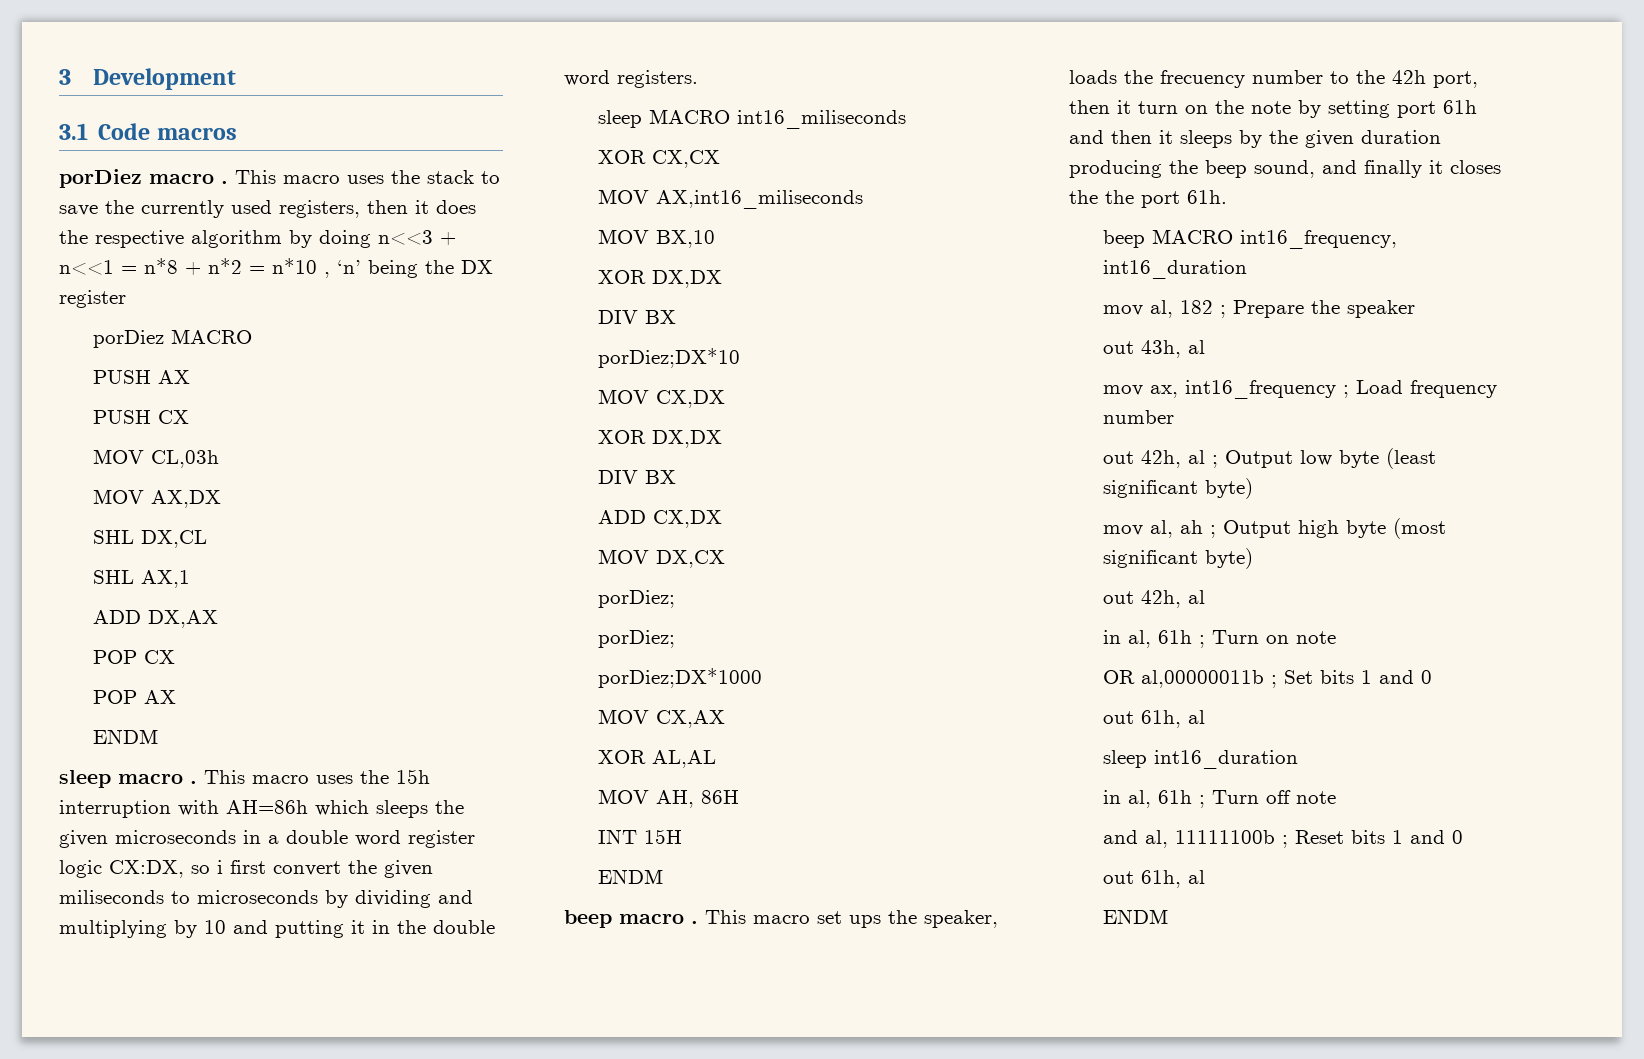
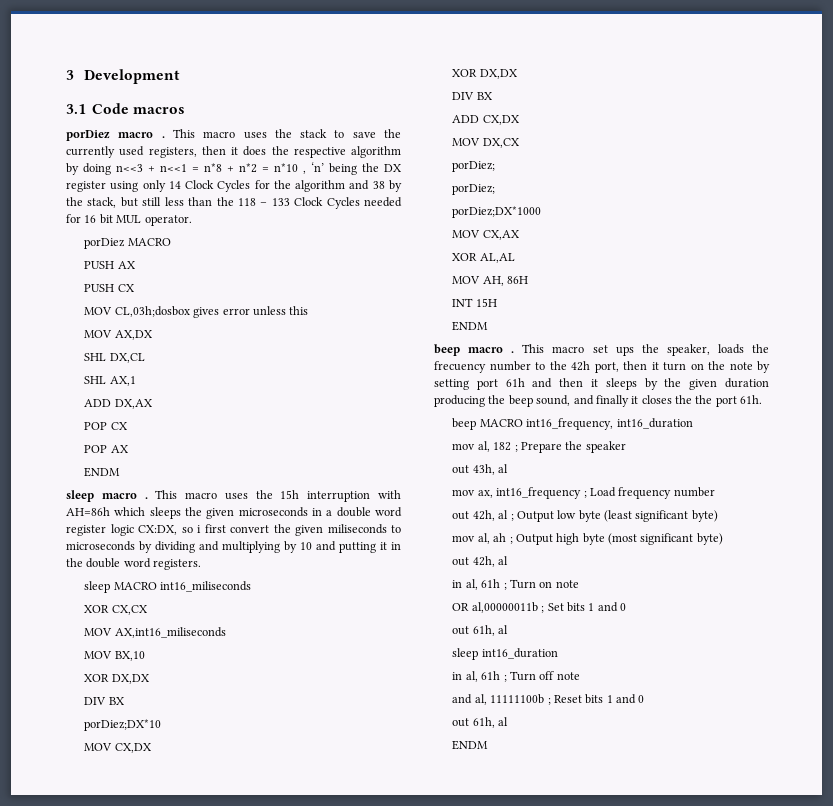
(126, 299) none -> [110,180,402,192] [66,197,402,209] [66,214,192,226] using only 14 Clock Cycles for the algorithm and 38 by the stack, but still less than the 118 – 133 Clock Cycles needed for 16 bit MUL operator.
[151,450,220,468] CL,03h -> [114,306,309,318] CL,03h;dosbox gives error unless this

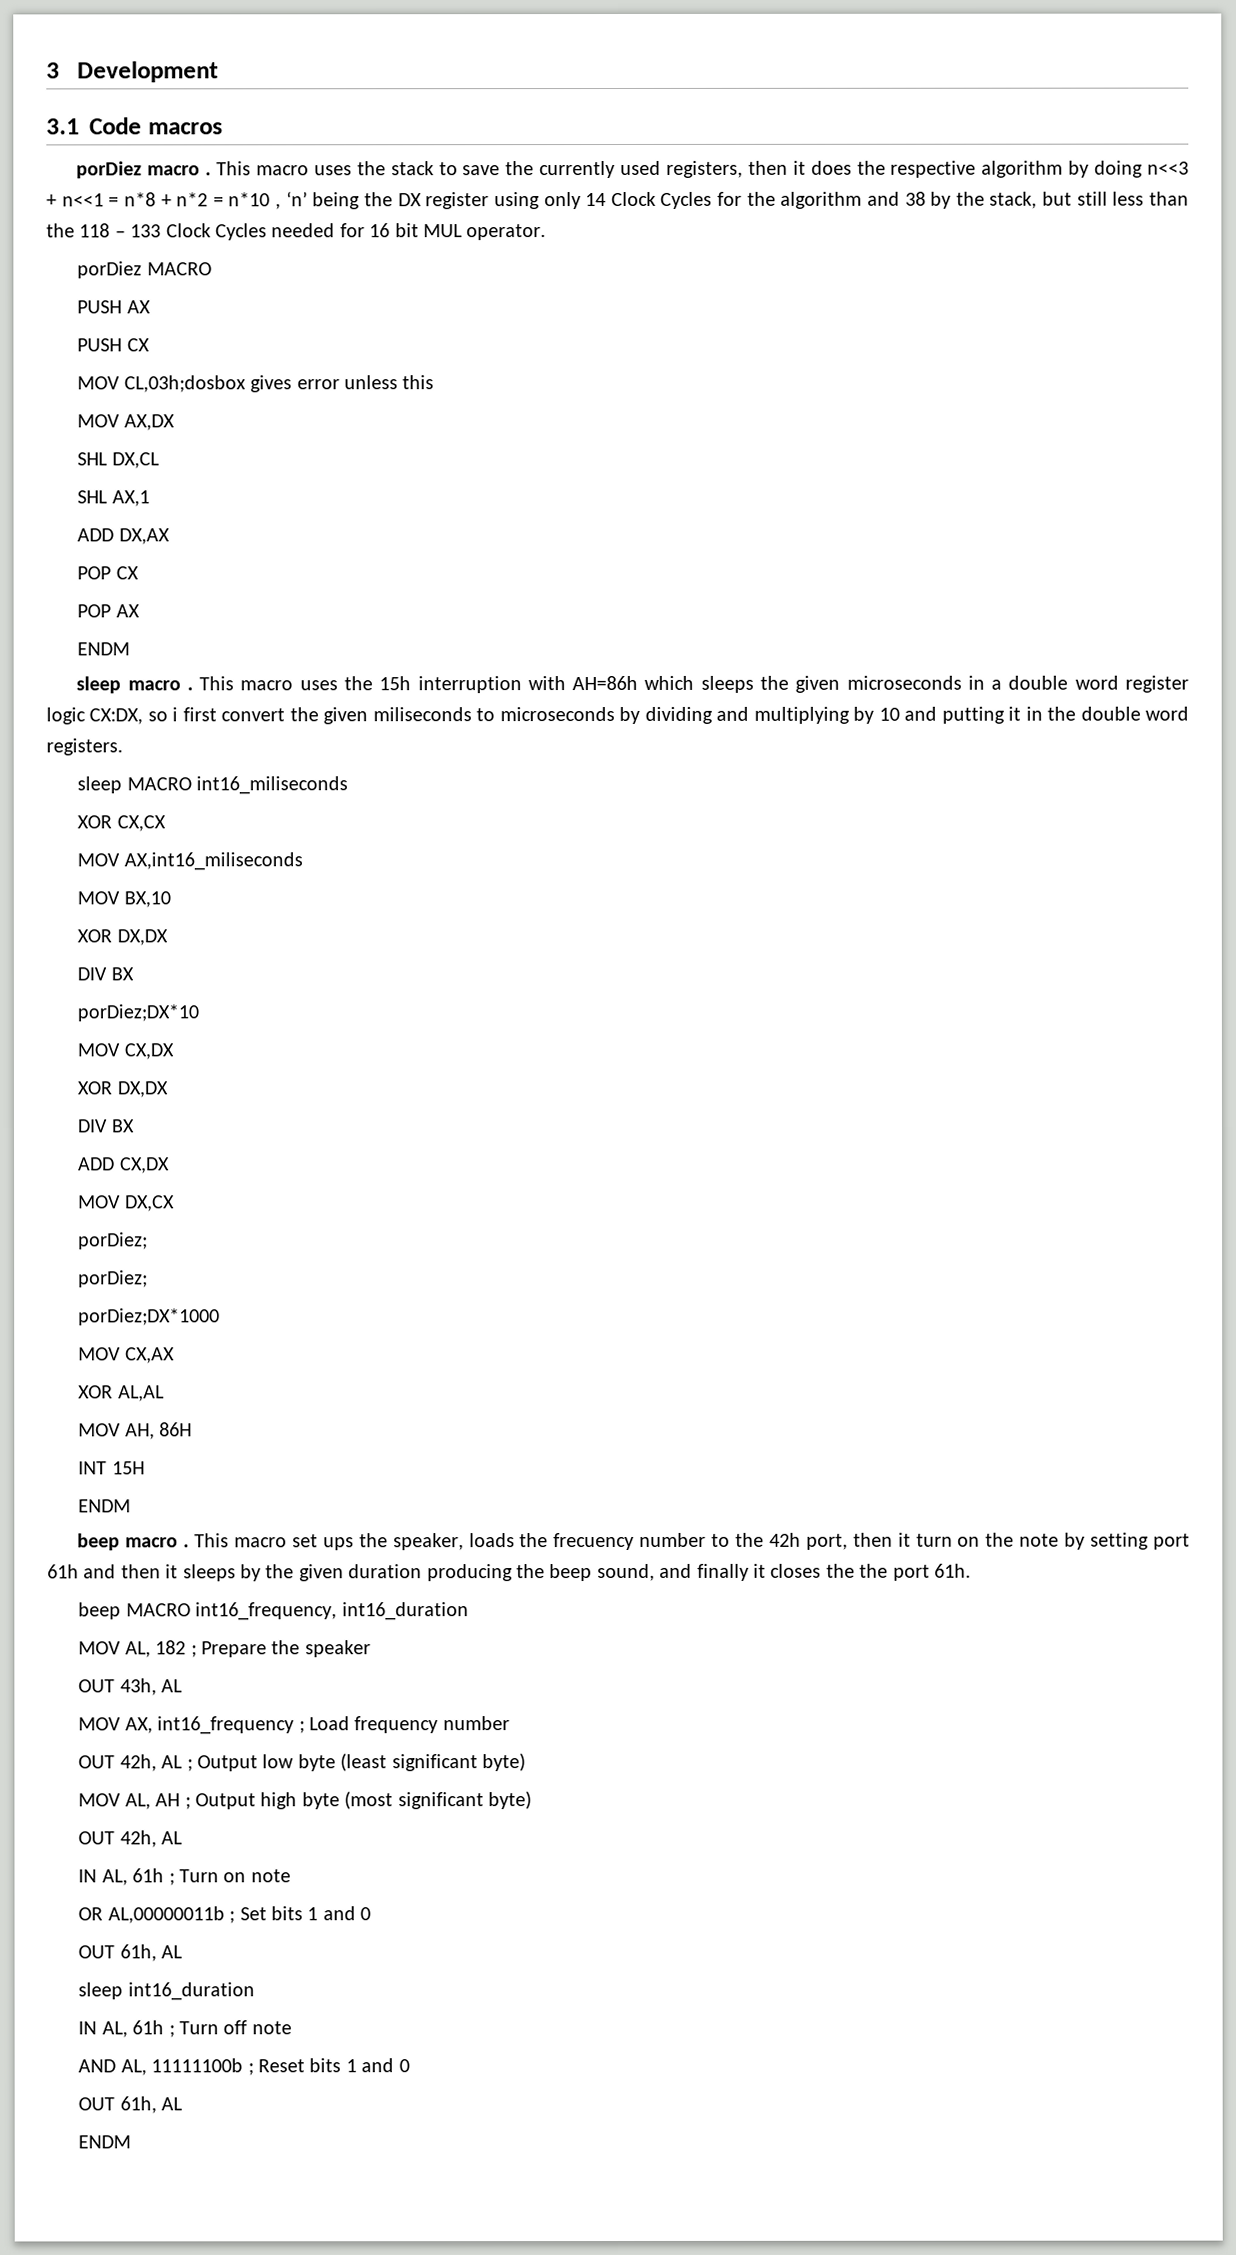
[452,441,490,452] mov al, -> [78,1641,151,1658] MOV AL,
[452,464,509,475] [452,489,493,498] out 43h, al // mov ax, -> [78,1678,184,1696] [78,1717,153,1734] OUT 43h, AL // MOV AX,
[452,510,509,521] out 42h, al -> [78,1754,184,1772] OUT 42h, AL
[452,533,507,544] mov al, ah -> [78,1793,181,1810] MOV AL, AH
[452,556,509,567] [452,579,478,590] out 42h, al // in al, -> [78,1830,184,1848] [78,1869,128,1886] OUT 42h, AL // IN AL,
[471,602,538,613] al,00000011b -> [107,1906,225,1924] AL,00000011b
[452,625,509,636] out 61h, al -> [78,1944,184,1962] OUT 61h, AL
[452,671,478,682] in al, -> [78,2021,128,2038] IN AL,
[452,694,487,705] and al, -> [78,2059,147,2076] AND AL,
[452,717,509,728] out 61h, al -> [78,2096,184,2114] OUT 61h, AL

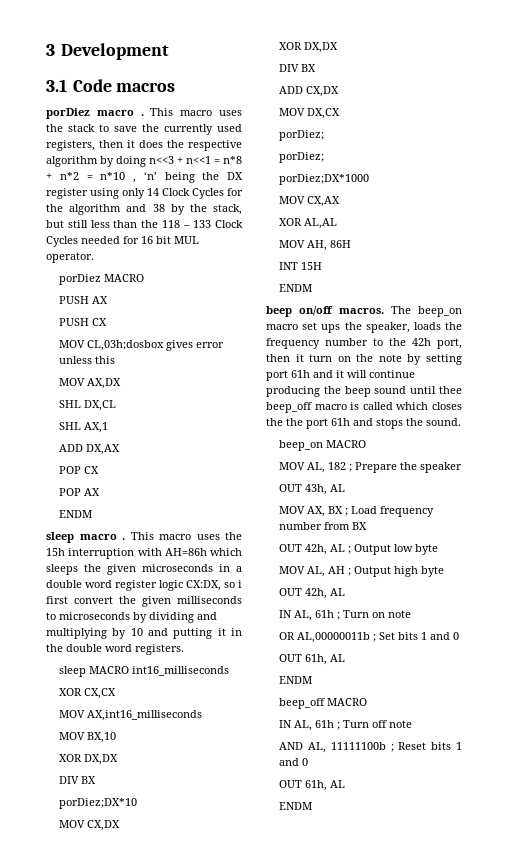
[372,707,472,722] miliseconds -> [177,596,242,604] milliseconds
[196,776,349,795] int16_miliseconds -> [132,666,230,676] int16_milliseconds
[123,852,303,871] AX,int16_miliseconds -> [87,710,203,721] AX,int16_milliseconds
[125,1533,230,1548] macro . This -> [299,306,462,317] on/off macros. The beep_on
[553,1532,635,1551] frecuency -> [266,338,320,349] frequency
[120,1563,971,1582] [78,1602,469,1621] then it sleeps by the given duration producing the beep sound, and finally it closes the the port 61h. // beep MACRO int16_frequency, int16_duration -> [336,370,415,378] [266,386,462,397] [266,402,462,413] [266,418,461,429] [279,440,367,451] it will continue producing the beep sound until thee beep_off macro is called which closes the the port 61h and stops the sound. // beep_on MACRO
[157,1716,295,1735] int16_frequency -> [328,506,344,514] BX
(510, 1723) none -> [324,522,368,530] from BX
[340,1753,526,1772] (least significant byte) -> (439, 549) none
[344,1791,532,1810] (most significant byte) -> (445, 571) none
[78,1982,255,2001] sleep int16_duration -> [279,676,313,684] [279,698,368,709] ENDM // beep_off MACRO

